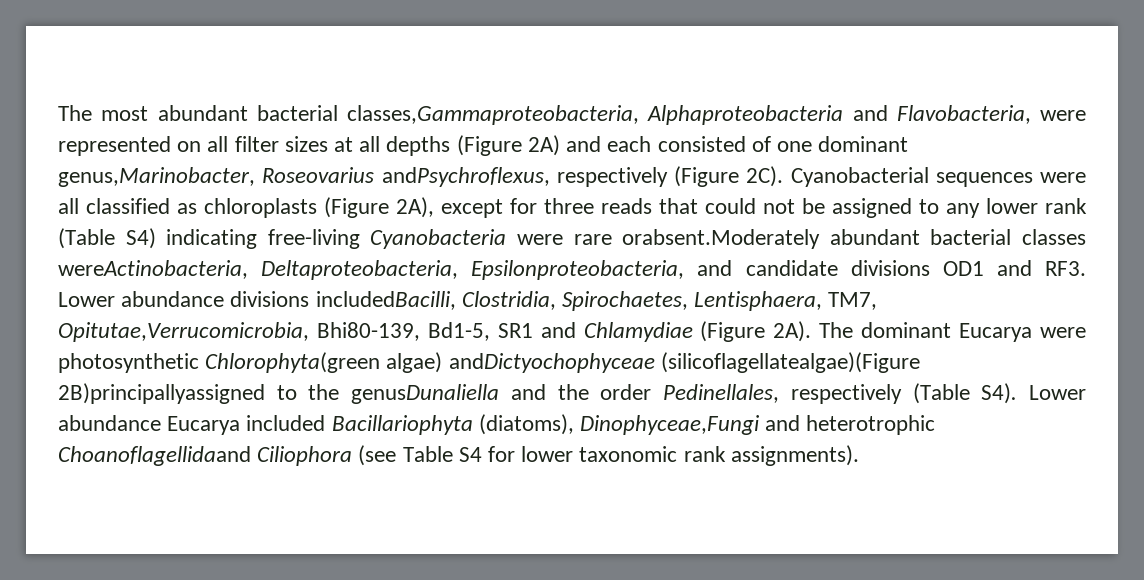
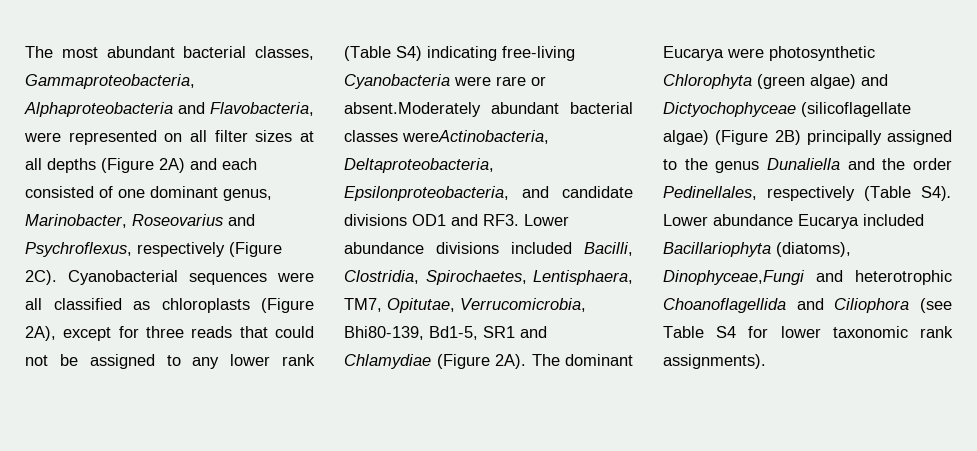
[347,105,639,125] classes,Gammaproteobacteria, -> [255,46,314,60] [25,74,195,89] classes, Gammaproteobacteria,
[58,167,550,187] genus,Marinobacter, Roseovarius andPsychroflexus, -> [223,189,272,201] [25,214,255,228] [25,242,132,257] genus, Marinobacter, Roseovarius and Psychroflexus,
[622,229,821,249] orabsent.Moderately -> [531,76,546,86] [344,102,481,117] or absent.Moderately
[315,291,456,310] includedBacilli, -> [511,242,633,256] included Bacilli,
[58,322,309,342] Opitutae,Verrucomicrobia, -> [387,298,586,313] Opitutae, Verrucomicrobia,
[205,352,920,373] [58,383,500,404] Chlorophyta(green algae) andDictyochophyceae (silicoflagellatealgae)(Figure 2B)principallyassigned to the genusDunaliella -> [663,74,888,89] [663,102,911,117] [663,130,952,145] [663,158,840,173] Chlorophyta (green algae) and Dictyochophyceae (silicoflagellate algae) (Figure 2B) principally assigned to the genus Dunaliella
[58,446,251,466] Choanoflagellidaand -> [663,298,824,313] Choanoflagellida and

